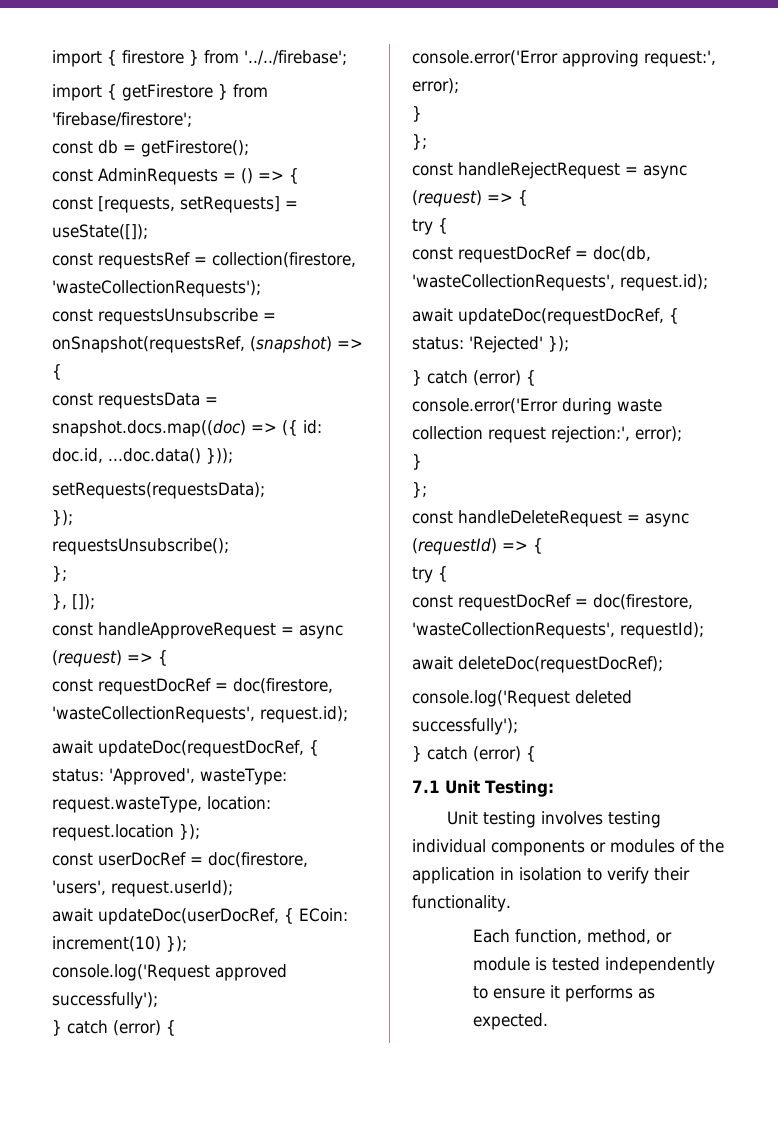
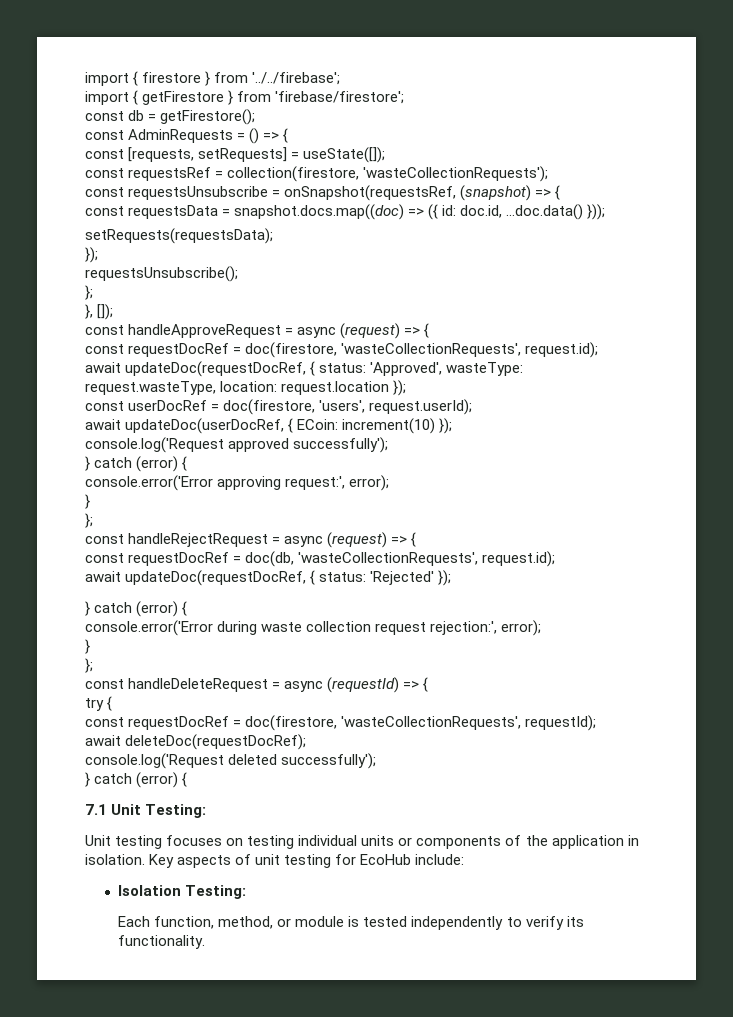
[412,218,448,235] // try { -> (417, 539) none
[541,811,662,828] [412,839,724,856] [412,867,690,884] [412,895,511,912] involves testing individual components or modules of the application in isolation to verify their functionality. -> [166,835,639,849] [85,854,465,868] [118,885,247,899] focuses on testing individual units or components of the application in isolation. Key aspects of unit testing for EcoHub include: // Isolation Testing:
[492,985,655,1002] [472,1013,548,1030] ensure it performs as expected. -> [525,916,584,930] [118,935,206,949] verify its functionality.

